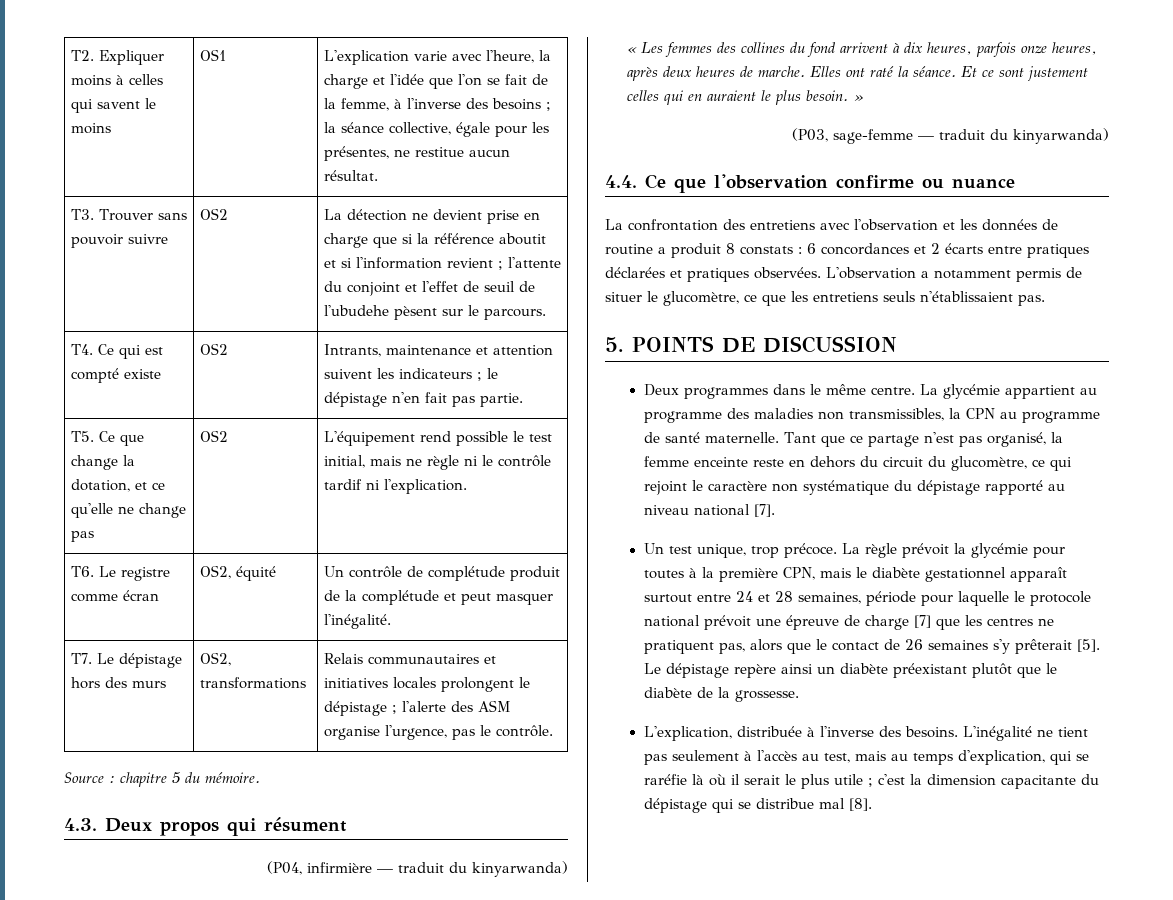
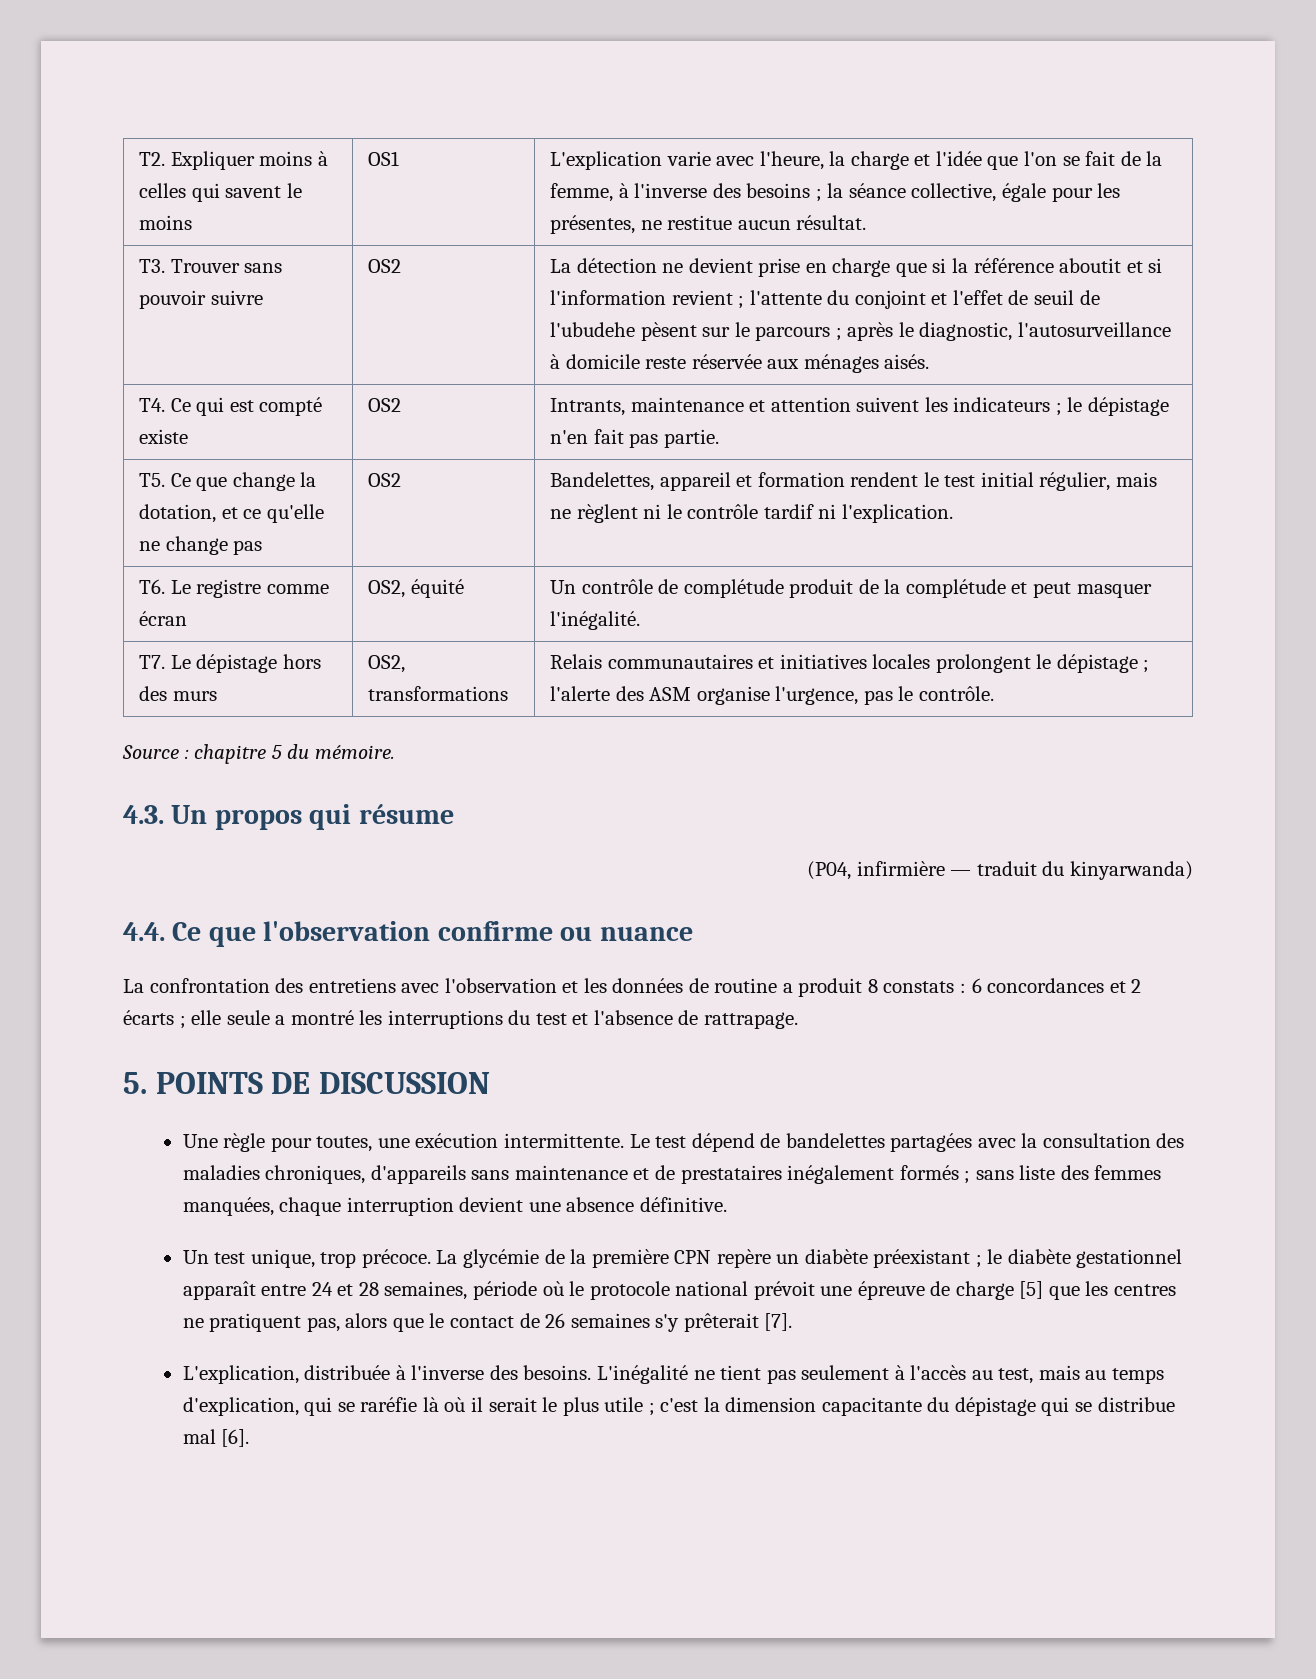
[483,308,546,320] parcours. -> [755,322,1171,341] [550,354,930,373] parcours ; après le diagnostic, l'autosurveillance à domicile reste réservée aux ménages aisés.
[323,431,552,446] [323,455,365,468] L'équipement rend possible le test initial, -> [550,472,1111,491] Bandelettes, appareil et formation rendent le test initial régulier,
[426,455,459,470] règle -> [576,504,638,523] règlent
[105,818,152,832] Deux -> [171,805,208,824] Un
[264,817,347,832] résument -> [358,804,454,824] résume
[627,42,1098,57] [627,66,1089,81] [627,90,865,105] [792,128,1109,144] // « Les femmes des collines du fond arrivent à dix heures, parfois onze heures, après deux heures de marche. Elles ont raté la séance. Et ce sont justement celles qui en auraient le plus besoin. » // (P03, sage-femme — traduit du kinyarwanda) -> (1193, 870) none
[988,244,1089,258] [605,267,1082,282] [605,291,1045,306] [605,336,897,353] [643,384,1097,399] [643,408,1100,423] [643,432,1063,447] [643,456,1072,471] [643,480,1065,495] [643,504,775,517] entre pratiques déclarées et pratiques observées. L'observation a notamment permis de situer le glucomètre, ce que les entretiens seuls n'établissaient pas. // 5. POINTS DE DISCUSSION // Deux programmes dans le même centre. La glycémie appartient au programme des maladies non transmissibles, la CPN au programme de santé maternelle. Tant que ce partage n'est pas organisé, la femme enceinte reste en dehors du circuit du glucomètre, ce qui rejoint le caractère non systématique du dépistage rapporté au niveau national [7]. -> [179,1010,798,1029] [123,1072,490,1094] [182,1133,1185,1152] [182,1165,1162,1184] [182,1197,728,1216] ; elle seule a montré les interruptions du test et l'absence de rattrapage. // 5. POINTS DE DISCUSSION // Une règle pour toutes, une exécution intermittente. Le test dépend de bandelettes partagées avec la consultation des maladies chroniques, d'appareils sans maintenance et de prestataires inégalement formés ; sans liste des femmes manquées, chaque interruption devient une absence définitive.
[864,543,1065,558] [643,567,851,582] règle prévoit la glycémie pour toutes à la première CPN, mais -> [463,1249,982,1268] glycémie de la première CPN repère un diabète préexistant ;
[643,594,692,603] surtout -> (256, 1290) none
[920,591,1009,606] pour laquelle -> [542,1281,564,1296] où
[913,615,931,628] [7] -> [1019,1281,1044,1299] [5]
[1076,639,1100,652] [643,663,1057,678] [643,687,799,702] [5]. Le dépistage repère ainsi un diabète préexistant plutôt que le diabète de la grossesse. -> [764,1313,793,1331] [7].
[848,798,872,811] [8]. -> [221,1429,250,1447] [6].

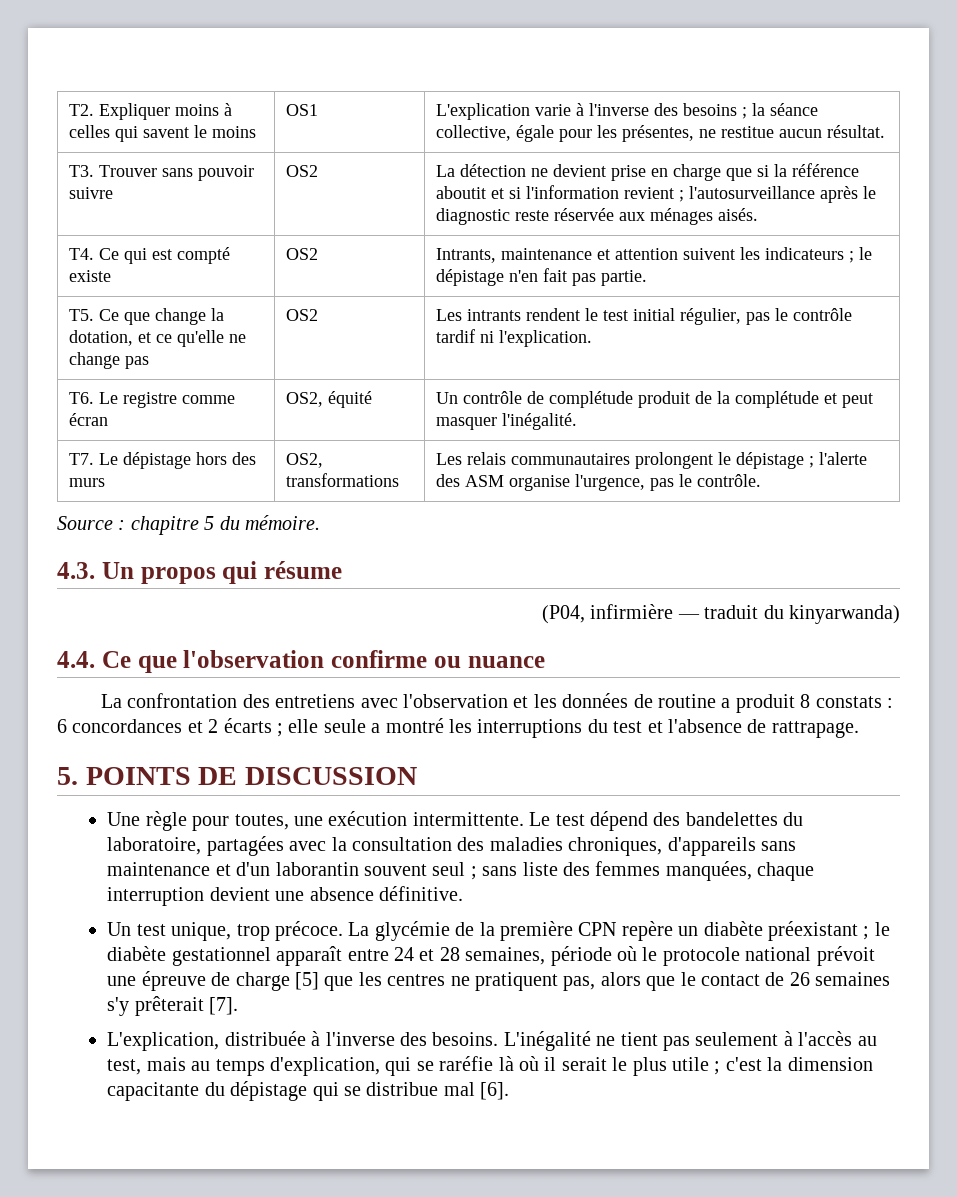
[716,151,1163,170] [550,183,614,202] avec l'heure, la charge et l'idée que l'on se fait de la femme, -> (572, 110) none
[749,290,1100,309] [550,322,1171,341] [550,354,640,369] l'attente du conjoint et l'effet de seuil de l'ubudehe pèsent sur le parcours ; après le diagnostic, l'autosurveillance à domicile -> [689,186,877,203] [436,208,511,225] l'autosurveillance après le diagnostic
[550,472,845,491] Bandelettes, appareil et formation -> [436,309,522,321] Les intrants
[1115,472,1157,487] [550,504,662,523] mais ne règlent ni -> [746,312,771,325] pas
[550,654,931,669] Relais communautaires et initiatives locales -> [436,452,631,465] Les relais communautaires
[760,1133,885,1148] de bandelettes -> [653,812,804,826] [107,837,202,855] des bandelettes du laboratoire,
[655,1165,959,1184] de prestataires inégalement formés -> [236,862,466,876] d'un laborantin souvent seul

